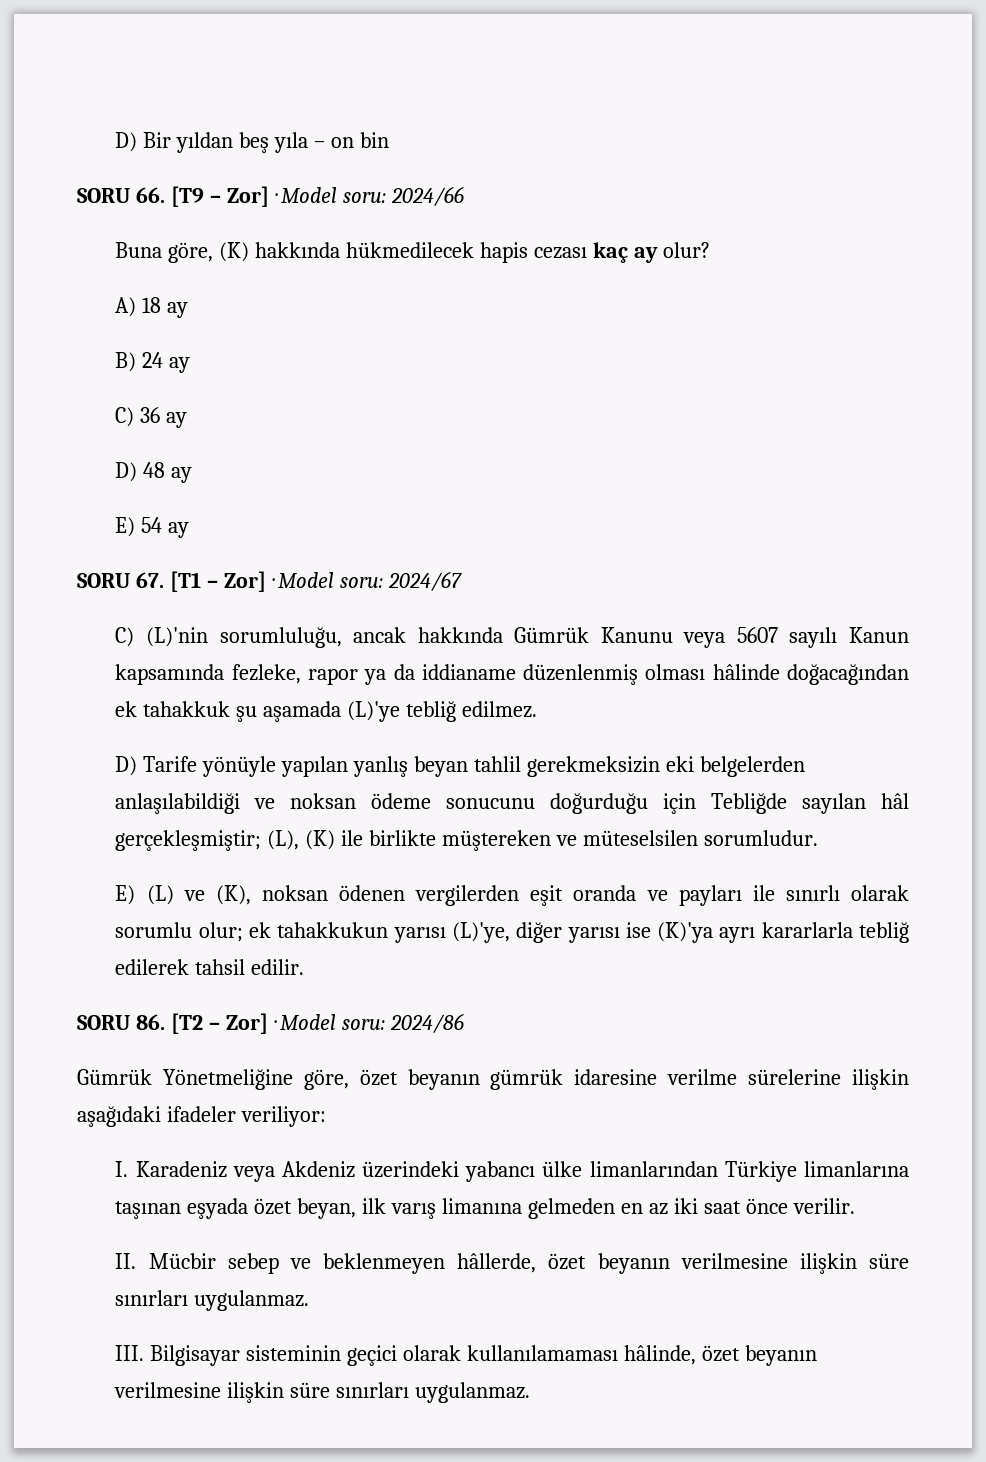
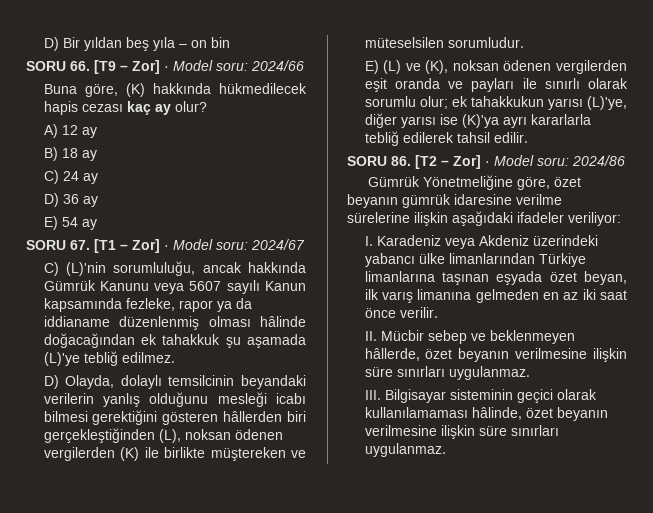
(137, 307) none -> [61,125,97,138] [43,147,58,161] 12 ay // B)
[115,352,137,372] B) -> [43,170,59,184] C)
[115,407,135,427] C) -> [43,193,59,207] D)
[115,462,193,483] // D) 48 ay -> (98, 201) none
[143,756,805,777] [115,793,909,814] [115,830,300,851] Tarife yönüyle yapılan yanlış beyan tahlil gerekmeksizin eki belgelerden anlaşılabildiği ve noksan ödeme sonucunu doğurduğu için Tebliğde sayılan hâl gerçekleşmiştir; (L), -> [65,375,306,389] [43,392,306,407] [43,410,306,425] [43,428,283,443] [43,447,115,461] Olayda, dolaylı temsilcinin beyandaki verilerin yanlış olduğunu mesleği icabı bilmesi gerektiğini gösteren hâllerden biri gerçekleştiğinden (L), noksan ödenen vergilerden

